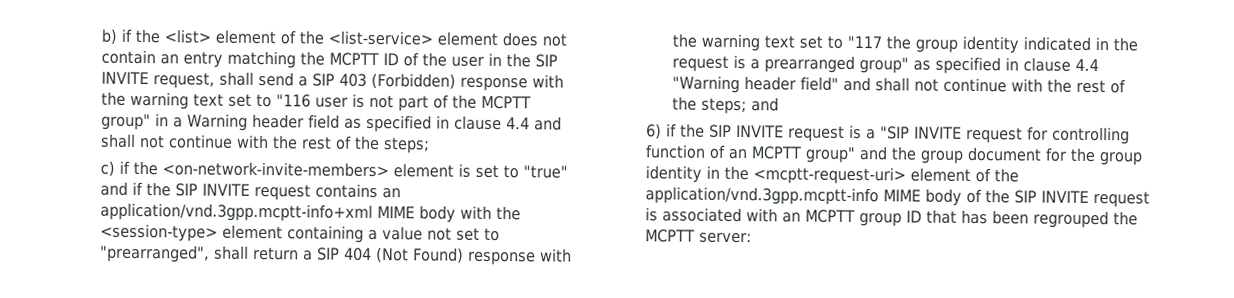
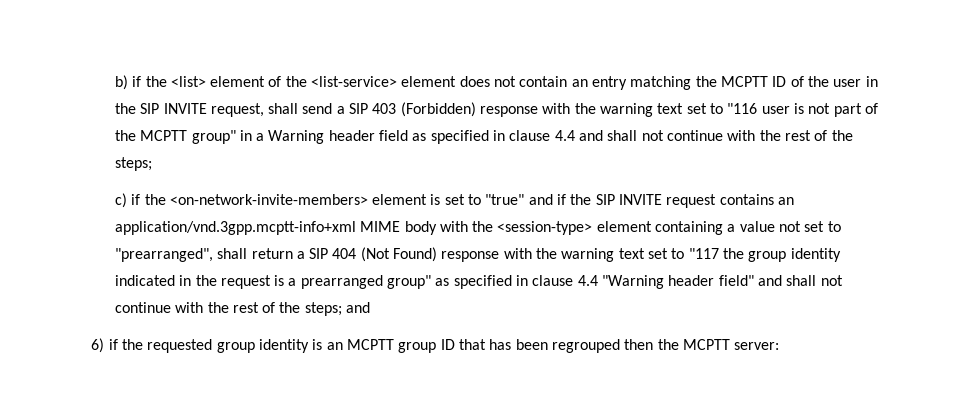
[709,124,1131,145] [645,144,1143,166] [645,165,1020,185] [645,186,1151,208] [645,207,779,223] SIP INVITE request is a "SIP INVITE request for controlling function of an MCPTT group" and the group document for the group identity in the <mcptt-request-uri> element of the application/vnd.3gpp.mcptt-info MIME body of the SIP INVITE request is associated with -> [147,339,323,353] requested group identity is
(1110, 219) none -> [624,339,654,350] then

